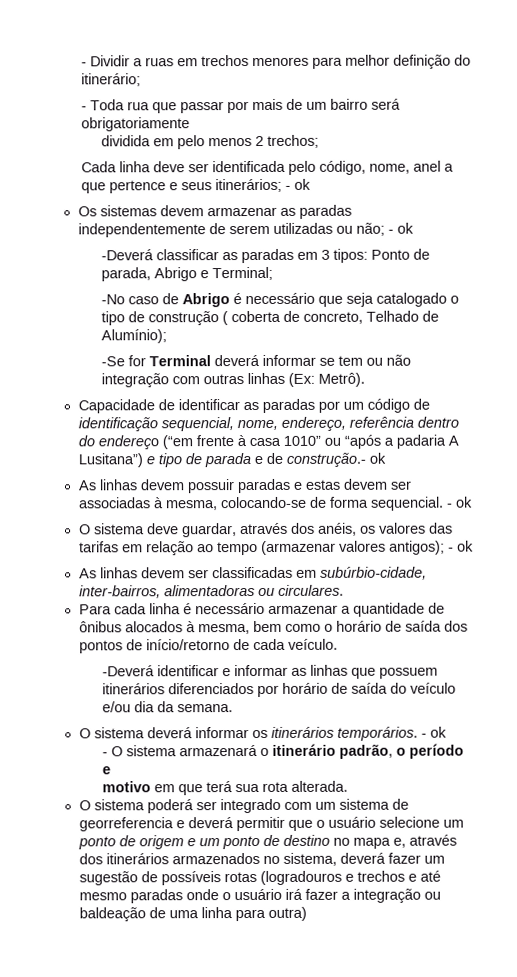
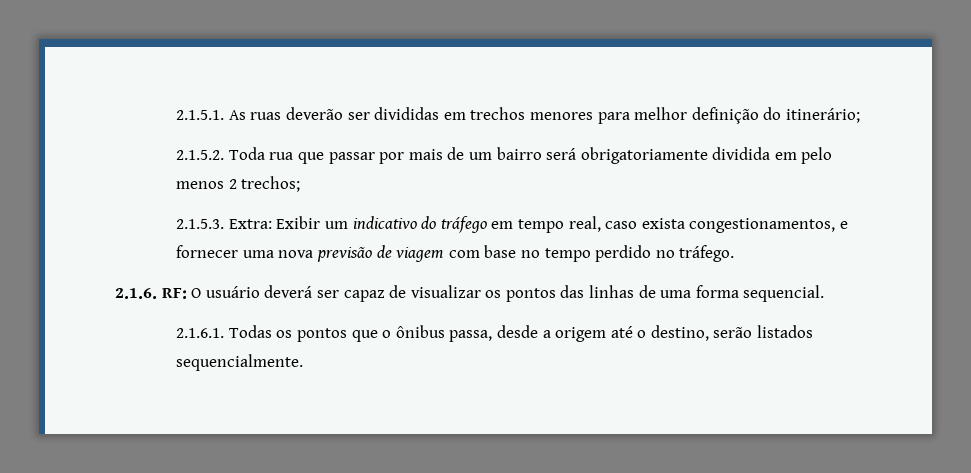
[81,55,175,67] - Dividir a ruas -> [176,107,440,120] 2.1.5.1. As ruas deverão ser divididas
[81,106,88,111] - -> [176,150,225,160] 2.1.5.2.
(191, 124) // -> (708, 155) none
[81,160,455,175] [81,178,312,194] [77,204,352,219] [77,222,414,238] [100,248,430,264] [100,266,273,282] [100,292,459,308] [100,310,439,326] [100,329,167,344] [100,354,411,367] [100,372,365,388] [77,398,430,414] [77,416,459,432] [77,434,459,450] [77,452,386,468] [77,478,412,494] [78,496,473,511] [78,522,453,538] [78,540,474,556] [78,566,427,580] [78,584,344,599] [78,602,445,617] [78,620,468,635] [78,638,338,654] [101,664,438,679] [101,682,456,698] [101,701,233,713] [78,726,447,741] [101,743,464,759] [101,766,111,775] [101,780,348,796] [78,798,409,814] [78,816,464,832] [77,834,457,850] [78,852,445,866] [78,870,441,886] [78,888,441,904] [78,906,307,922] Cada linha deve ser identificada pelo código, nome, anel a que pertence e seus itinerários; - ok // Os sistemas devem armazenar as paradas independentemente de serem utilizadas ou não; - ok // -Deverá classificar as paradas em 3 tipos: Ponto de parada, Abrigo e Terminal; // -No caso de Abrigo é necessário que seja catalogado o tipo de construção ( coberta de concreto, Telhado de Alumínio); // -Se for Terminal deverá informar se tem ou não integração com outras linhas (Ex: Metrô). // Capacidade de identificar as paradas por um código de identificação sequencial, nome, endereço, referência dentro do endereço (“em frente à casa 1010” ou “após a padaria A Lusitana”) e tipo de parada e de construção.- ok // As linhas devem possuir paradas e estas devem ser associadas à mesma, colocando-se de forma sequencial. - ok // O sistema deve guardar, através dos anéis, os valores das tarifas em relação ao tempo (armazenar valores antigos); - ok // As linhas devem ser classificadas em subúrbio-cidade, inter-bairros, alimentadoras ou circulares. // Para cada linha é necessário armazenar a quantidade de ônibus alocados à mesma, bem como o horário de saída dos pontos de início/retorno de cada veículo. // -Deverá identificar e informar as linhas que possuem itinerários diferenciados por horário de saída do veículo e/ou dia da semana. // O sistema deverá informar os itinerários temporários. - ok // - O sistema armazenará o itinerário padrão, o período e // motivo em que terá sua rota alterada. // O sistema poderá ser integrado com um sistema de georreferencia e deverá permitir que o usuário selecione um ponto de origem e um ponto de destino no mapa e, através dos itinerários armazenados no sistema, deverá fazer um sugestão de possíveis rotas (logradouros e trechos e até mesmo paradas onde o usuário irá fazer a integração ou baldeação de uma linha para outra) -> [176,216,848,233] [176,245,735,262] [115,285,825,302] [176,325,814,342] [176,354,304,371] 2.1.5.3. Extra: Exibir um indicativo do tráfego em tempo real, caso exista congestionamentos, e fornecer uma nova previsão de viagem com base no tempo perdido no tráfego. // 2.1.6. RF: O usuário deverá ser capaz de visualizar os pontos das linhas de uma forma sequencial. // 2.1.6.1. Todas os pontos que o ônibus passa, desde a origem até o destino, serão listados sequencialmente.

